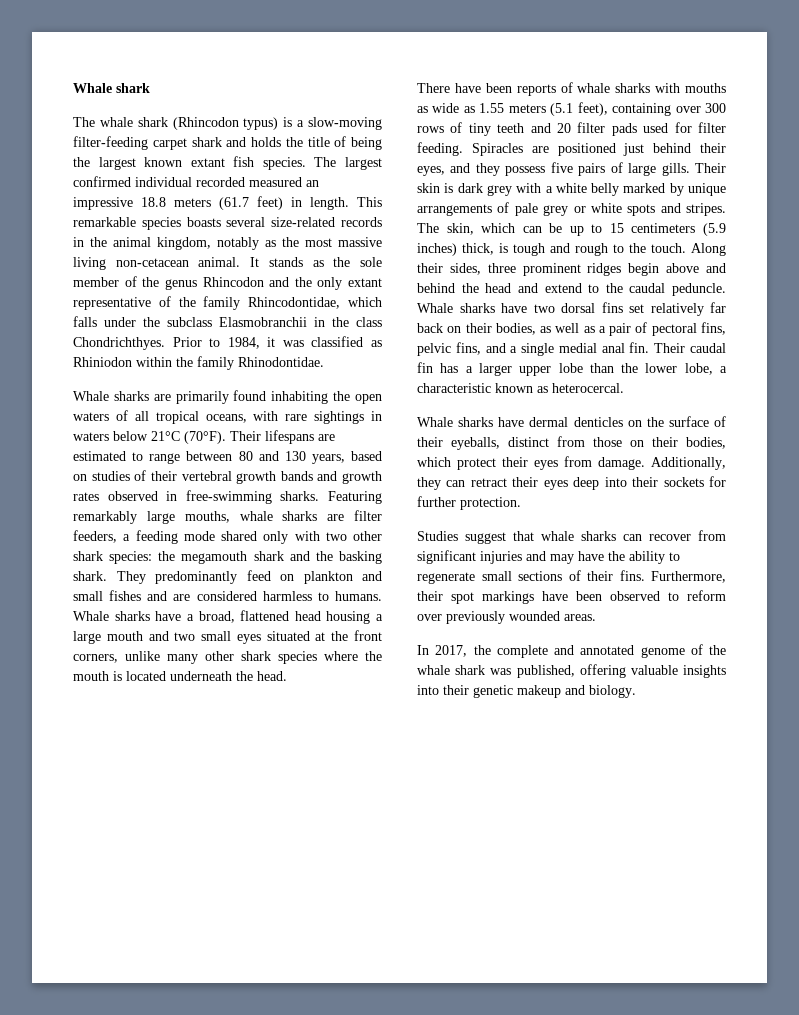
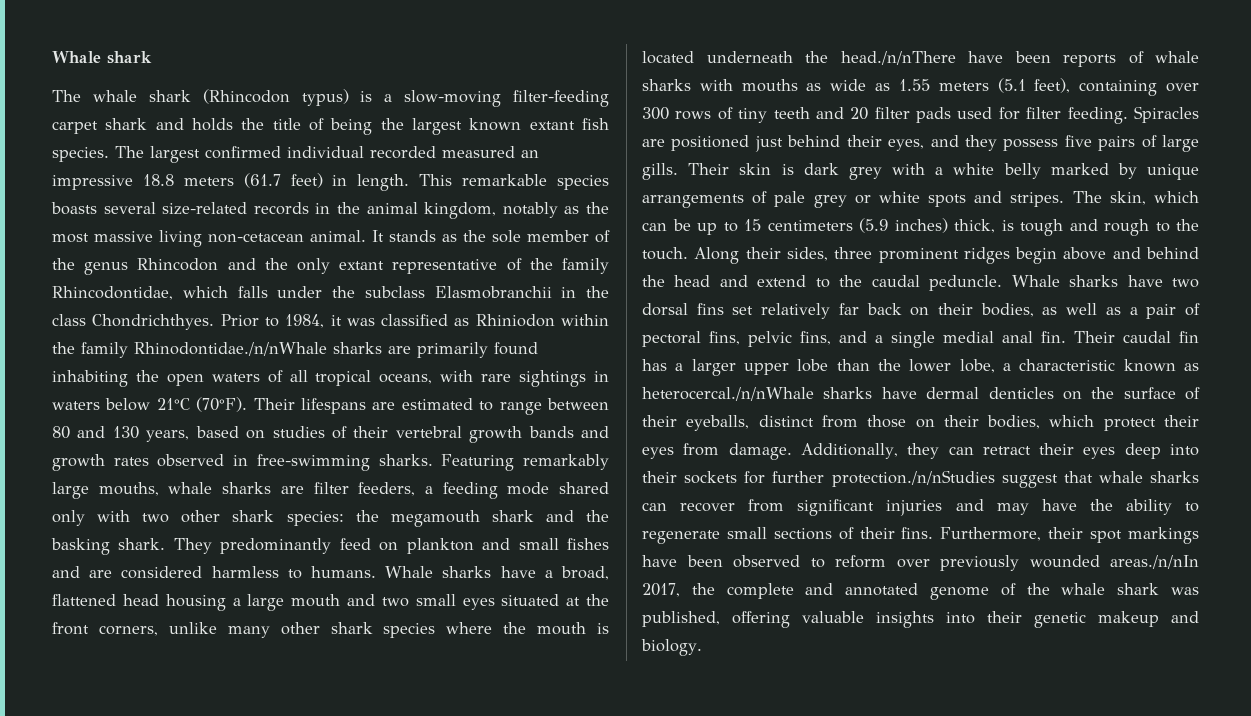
[238,357,324,367] [73,391,109,401] Rhinodontidae. // Whale -> [134,342,327,356] Rhinodontidae./n/nWhale
[257,671,287,681] [417,83,450,93] head. // There -> [840,51,956,65] head./n/nThere
[552,383,624,393] [417,417,453,427] heterocercal. // Whale -> [642,387,814,401] heterocercal./n/nWhale
[460,497,521,510] [417,531,458,541] protection. // Studies -> [831,470,995,487] protection./n/nStudies
[564,614,596,621] [417,645,429,655] areas. // In -> [1110,555,1199,569] areas./n/nIn

